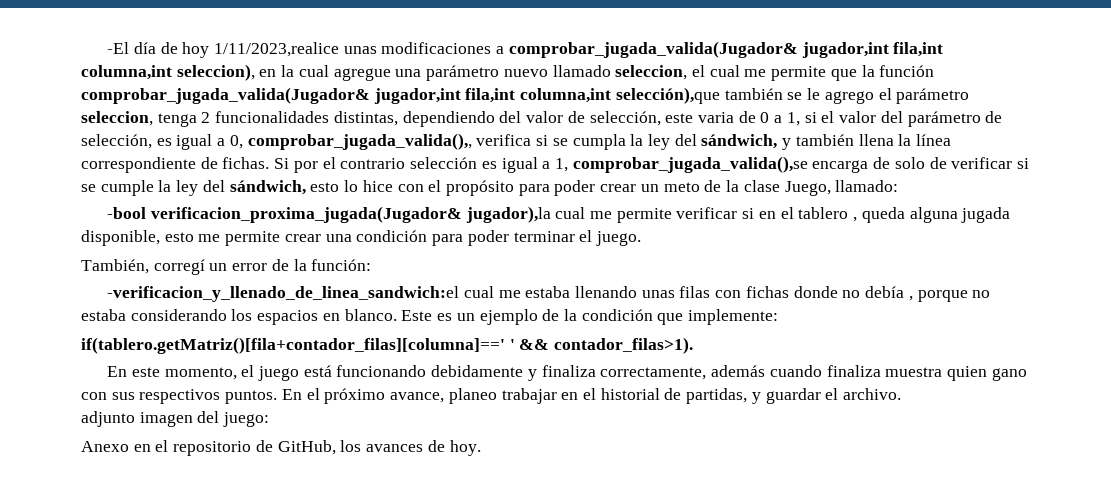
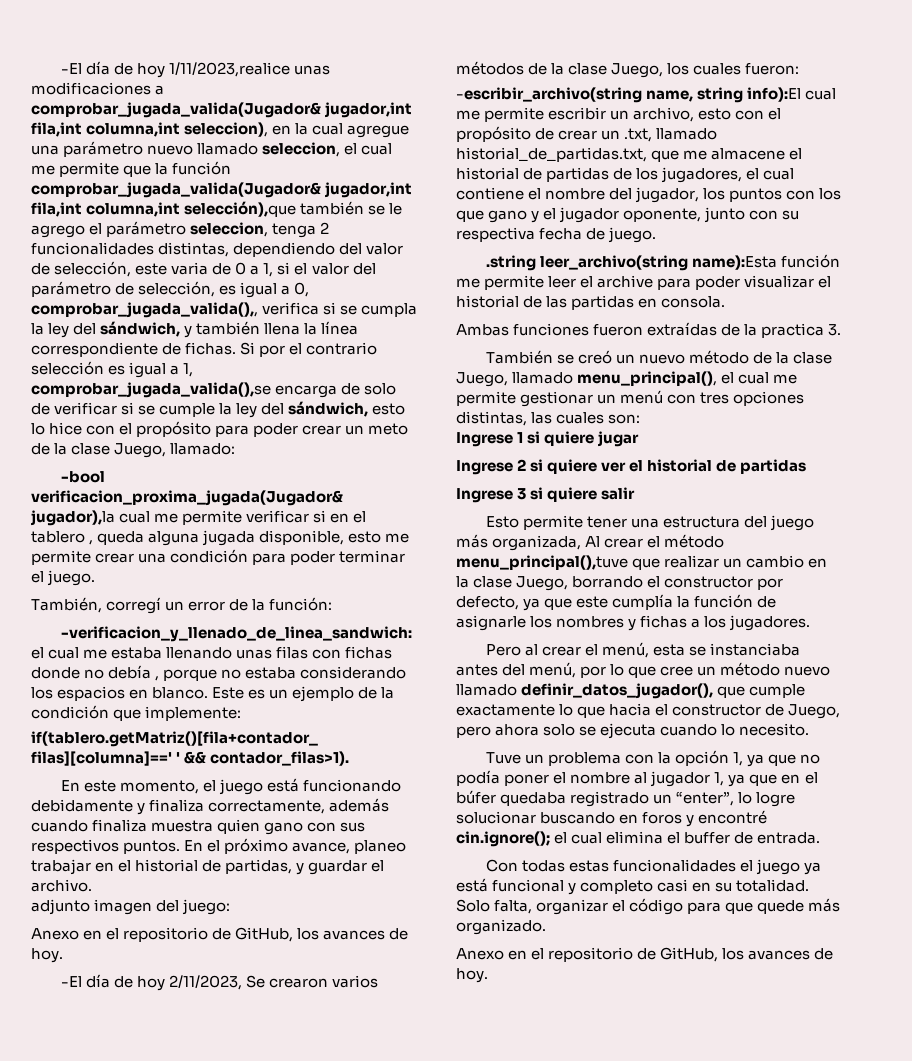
(481, 448) none -> [60,974,379,991] [456,61,800,78] [456,87,837,103] [456,107,782,122] [456,126,718,142] [456,147,803,162] [456,167,795,183] [456,187,842,203] [456,207,800,223] [456,227,657,243] [485,254,841,271] [456,275,832,290] [456,295,726,310] [456,322,842,338] [485,350,833,364] [456,371,798,387] [456,390,805,407] [456,411,641,426] [456,431,640,447] [456,459,807,475] [456,487,636,503] [485,515,815,531] [456,534,725,551] [456,555,828,570] [456,576,784,591] [456,594,777,611] [456,615,811,631] [485,642,801,658] [456,662,831,678] [456,683,806,699] [456,703,841,719] [456,723,810,739] [485,750,821,767] [456,770,818,787] [456,790,796,807] [456,810,768,827] [456,831,821,847] [485,859,822,875] [456,878,810,895] [456,898,841,915] [456,919,546,935] [456,947,834,962] [456,968,488,983] // -El día de hoy 2/11/2023, Se crearon varios métodos de la clase Juego, los cuales fueron: // -escribir_archivo(string name, string info):El cual me permite escribir un archivo, esto con el propósito de crear un .txt, llamado historial_de_partidas.txt, que me almacene el historial de partidas de los jugadores, el cual contiene el nombre del jugador, los puntos con los que gano y el jugador oponente, junto con su respectiva fecha de juego. // .string leer_archivo(string name):Esta función me permite leer el archive para poder visualizar el historial de las partidas en consola. // Ambas funciones fueron extraídas de la practica 3. // También se creó un nuevo método de la clase Juego, llamado menu_principal(), el cual me permite gestionar un menú con tres opciones distintas, las cuales son: // Ingrese 1 si quiere jugar // Ingrese 2 si quiere ver el historial de partidas // Ingrese 3 si quiere salir // Esto permite tener una estructura del juego más organizada, Al crear el método menu_principal(),tuve que realizar un cambio en la clase Juego, borrando el constructor por defecto, ya que este cumplía la función de asignarle los nombres y fichas a los jugadores. // Pero al crear el menú, esta se instanciaba antes del menú, por lo que cree un método nuevo llamado definir_datos_jugador(), que cumple exactamente lo que hacia el constructor de Juego, pero ahora solo se ejecuta cuando lo necesito. // Tuve un problema con la opción 1, ya que no podía poner el nombre al jugador 1, ya que en el búfer quedaba registrado un “enter”, lo logre solucionar buscando en foros y encontré cin.ignore(); el cual elimina el buffer de entrada. // Con todas estas funcionalidades el juego ya está funcional y completo casi en su totalidad. Solo falta, organizar el código para que quede más organizado. // Anexo en el repositorio de GitHub, los avances de hoy.

